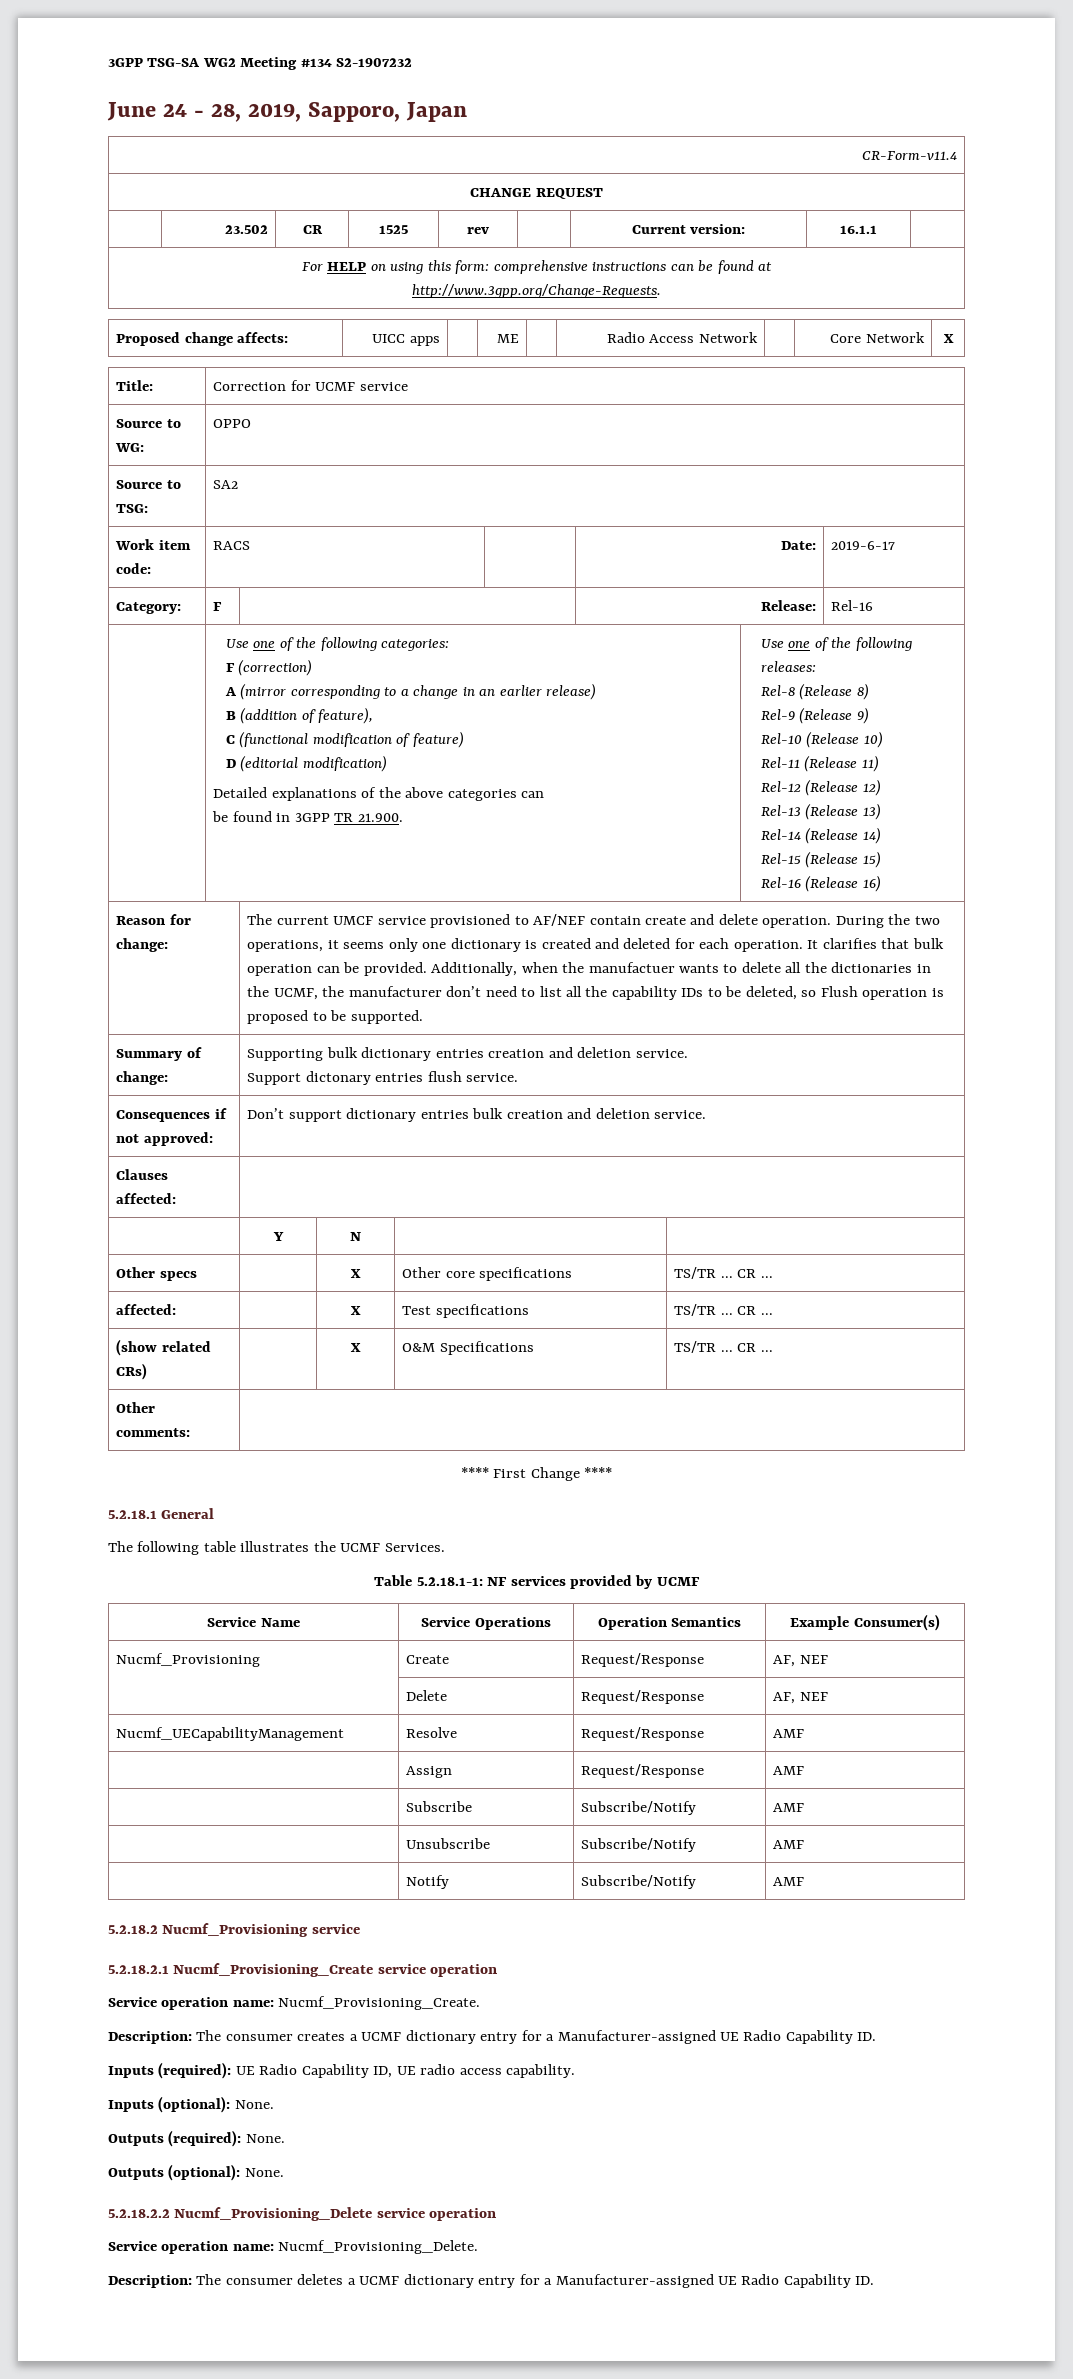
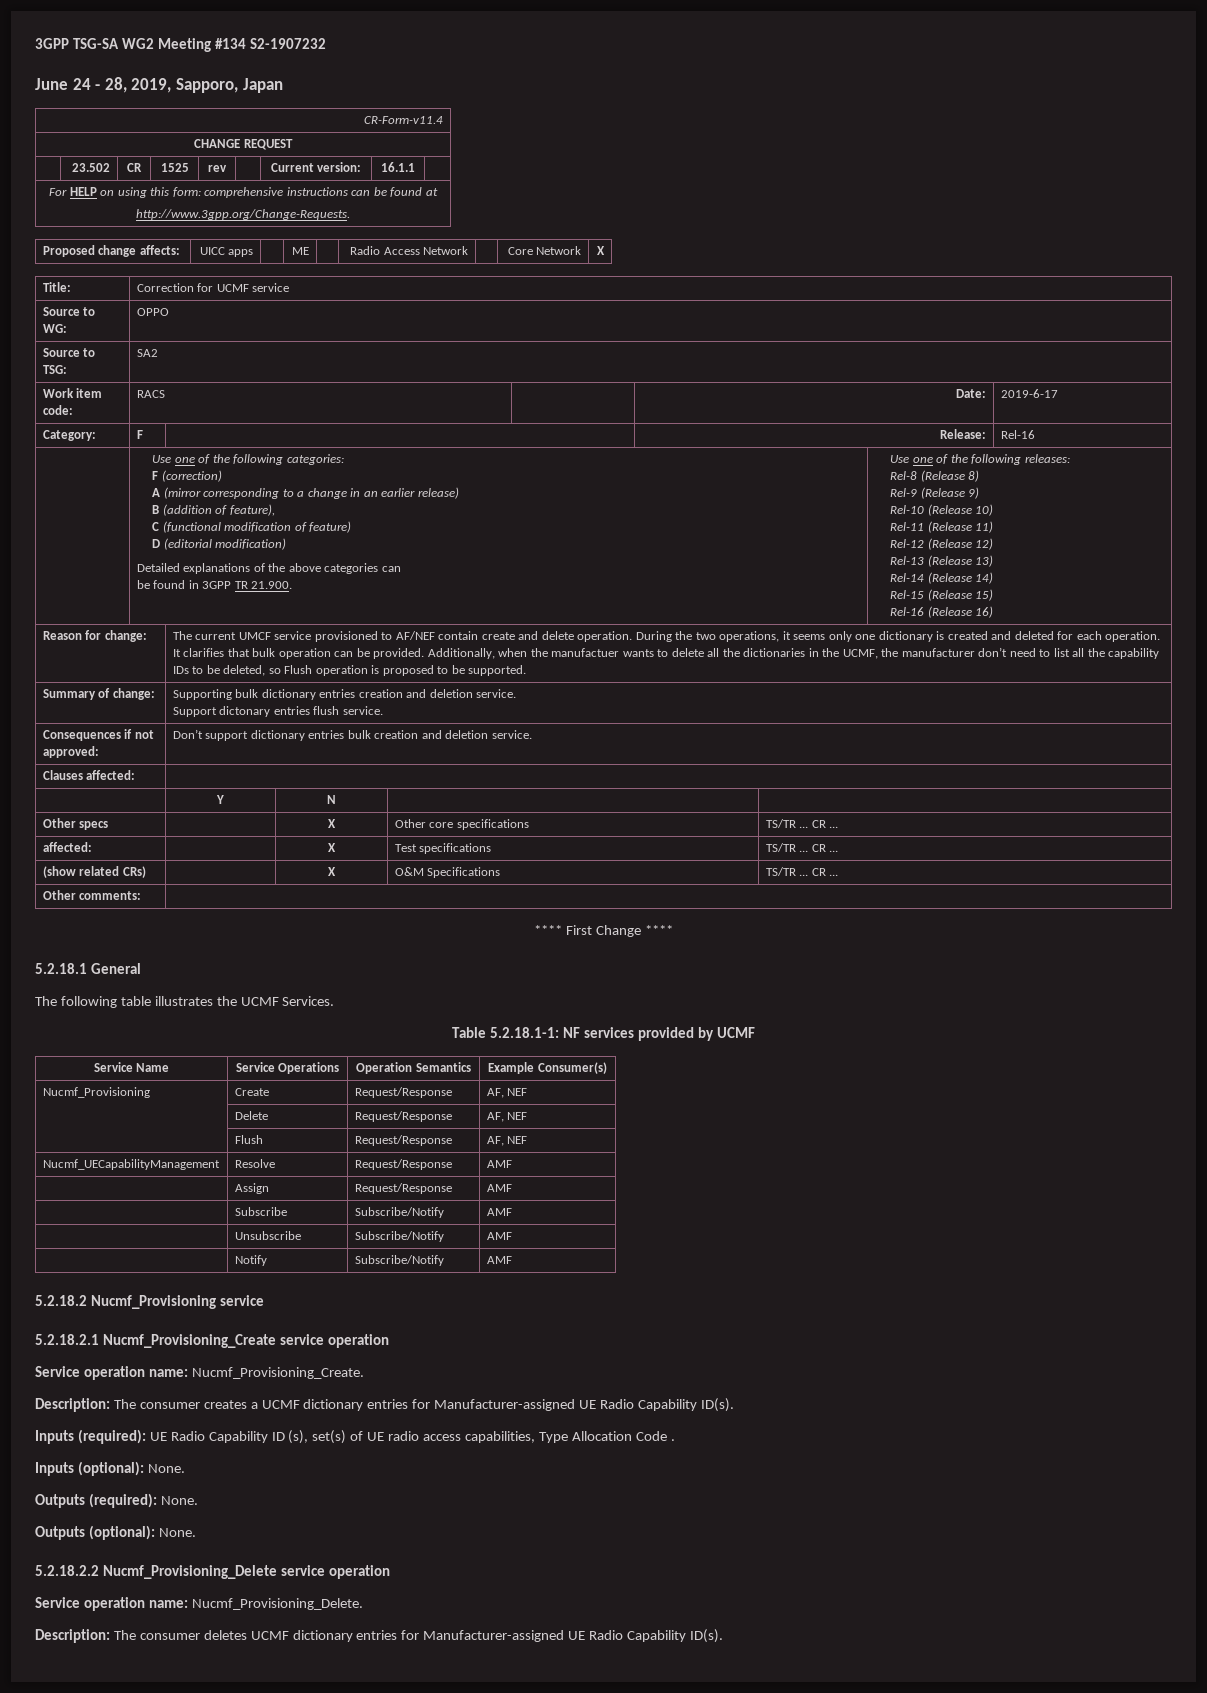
(828, 1696) none -> [234,1135,263,1144] [354,1135,452,1146] [486,1136,528,1146] // | Flush | Request/Response | AF, NEF
[480,2030,877,2044] entry for a Manufacturer-assigned UE Radio Capability ID. -> [367,1398,734,1412] entries for Manufacturer-assigned UE Radio Capability ID(s).
[373,2064,576,2078] ID, UE radio access capability. -> [271,1430,675,1444] ID (s), set(s) of UE radio access capabilities, Type Allocation Code .
[347,2274,875,2288] a UCMF dictionary entry for a Manufacturer-assigned UE Radio Capability ID. -> [250,1629,723,1643] UCMF dictionary entries for Manufacturer-assigned UE Radio Capability ID(s).

